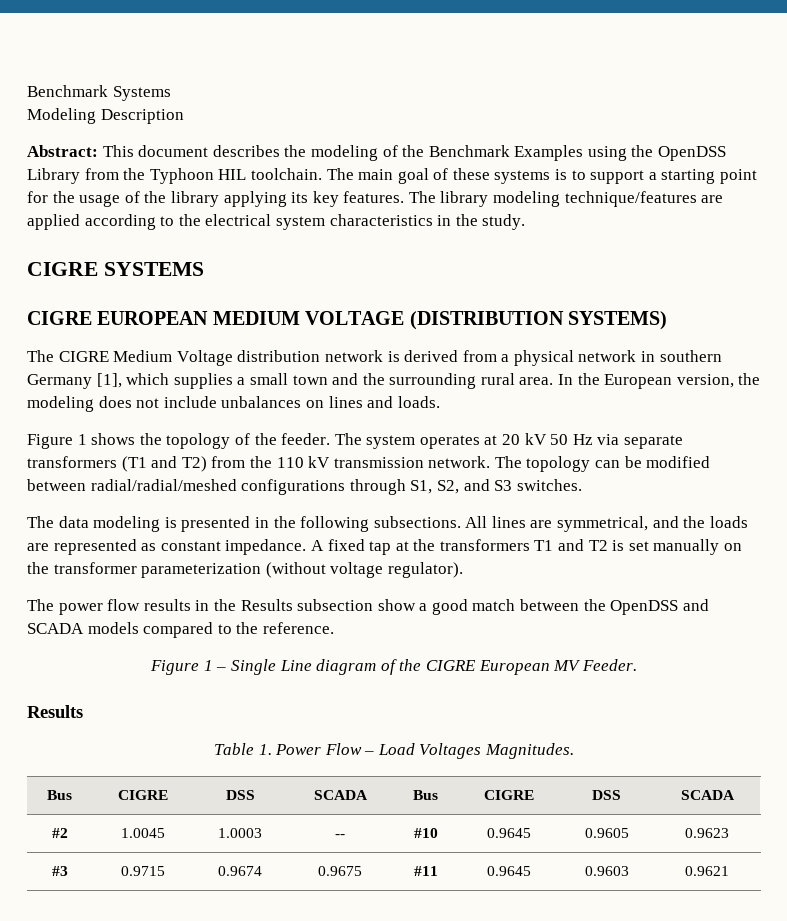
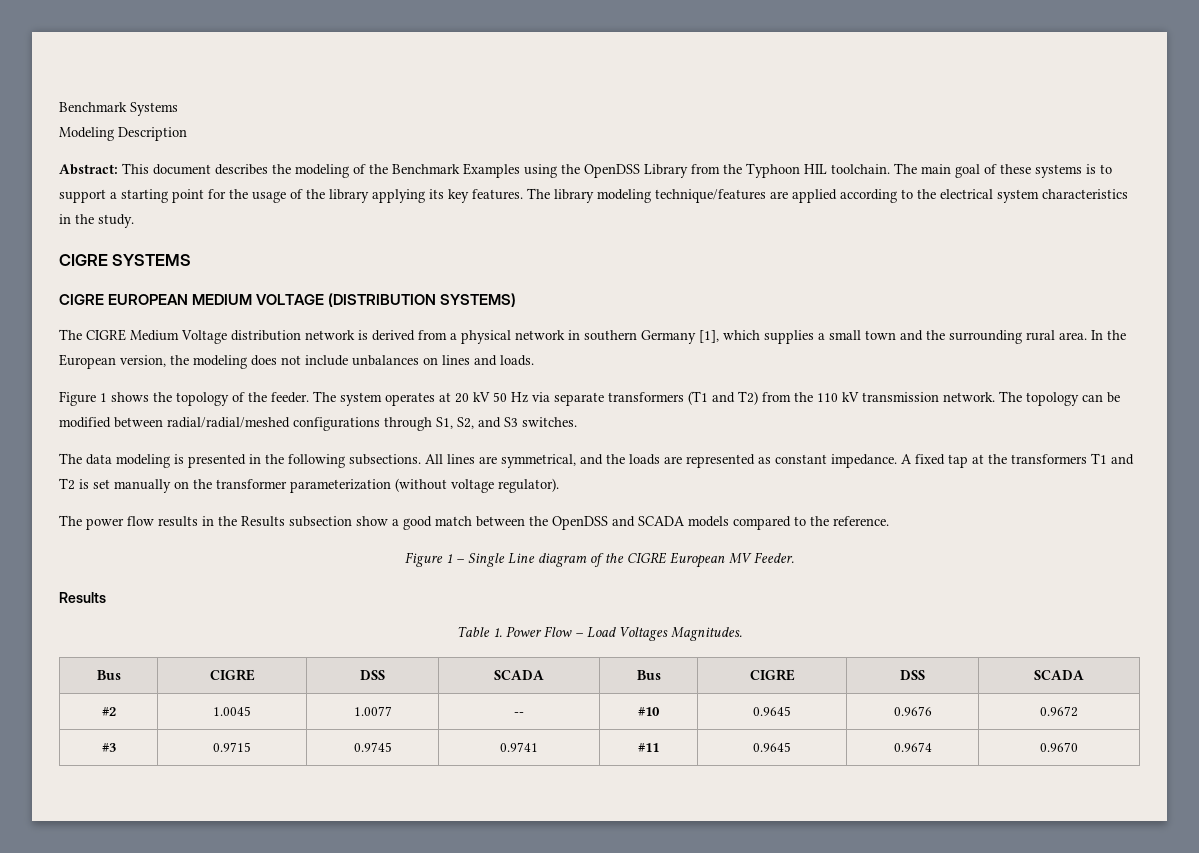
[218,828,262,838] 1.0003 -> [353,706,392,716] 1.0077
[584,828,629,838] [685,828,729,838] 0.9605 | 0.9623 -> [893,706,932,716] [1040,706,1078,717] 0.9676 | 0.9672
[218,866,262,876] [318,866,362,876] 0.9674 | 0.9675 -> [353,742,392,752] [499,742,538,752] 0.9745 | 0.9741
[584,866,629,876] [685,866,729,876] 0.9603 | 0.9621 -> [893,742,932,752] [1040,742,1078,752] 0.9674 | 0.9670

